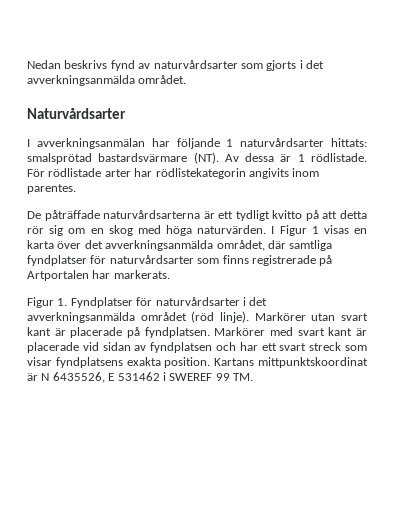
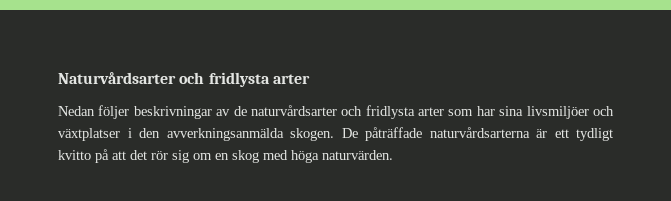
[27,60,324,71] [27,75,187,86] [27,108,126,119] [27,138,367,149] [27,152,367,164] [27,168,320,179] [27,184,76,194] Nedan beskrivs fynd av naturvårdsarter som gjorts i det avverkningsanmälda området. // Naturvårdsarter // I avverkningsanmälan har följande 1 naturvårdsarter hittats: smalsprötad bastardsvärmare (NT). Av dessa är 1 rödlistade. För rödlistade arter har rödlistekategorin angivits inom parentes. // -> [58,72,310,87] [58,105,614,119] [58,128,334,141] Naturvårdsarter och fridlysta arter // Nedan följer beskrivningar av de naturvårdsarter och fridlysta arter som har sina livsmiljöer och växtplatser i den avverkningsanmälda skogen.
[339,210,367,219] detta -> [130,150,147,160] det
[271,225,368,236] [27,240,333,251] [27,255,333,266] [27,270,170,281] [27,297,268,308] [27,311,368,323] [27,327,368,338] [27,342,368,353] [27,357,368,368] [27,372,253,383] I Figur 1 visas en karta över det avverkningsanmälda området, där samtliga fyndplatser för naturvårdsarter som finns registrerade på Artportalen har markerats. // Figur 1. Fyndplatser för naturvårdsarter i det avverkningsanmälda området (röd linje). Markörer utan svart kant är placerade på fyndplatsen. Markörer med svart kant är placerade vid sidan av fyndplatsen och har ett svart streck som visar fyndplatsens exakta position. Kartans mittpunktskoordinat är N 6435526, E 531462 i SWEREF 99 TM. -> (393, 155) none

